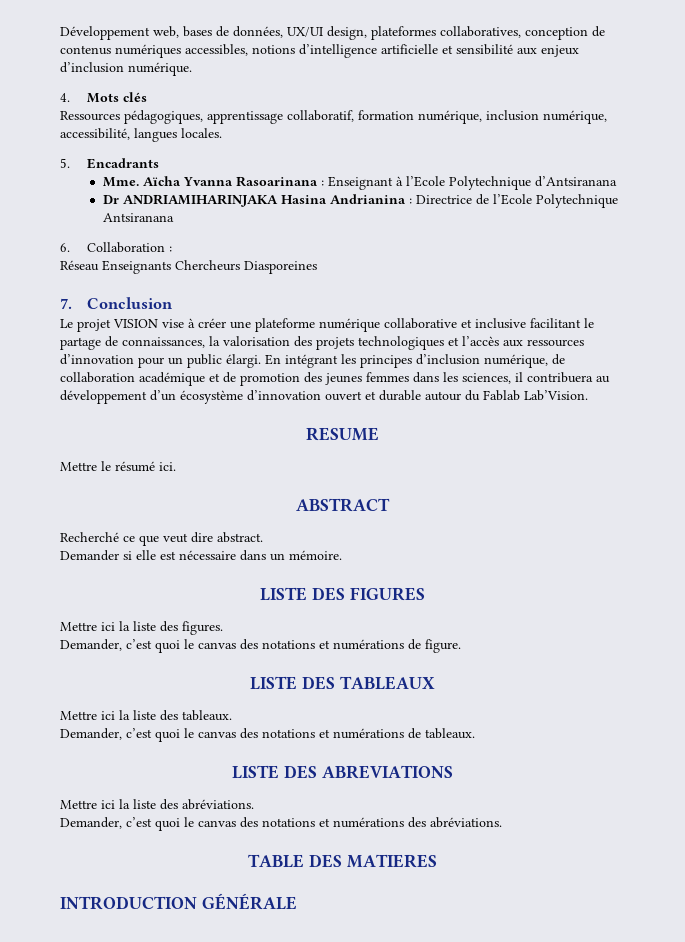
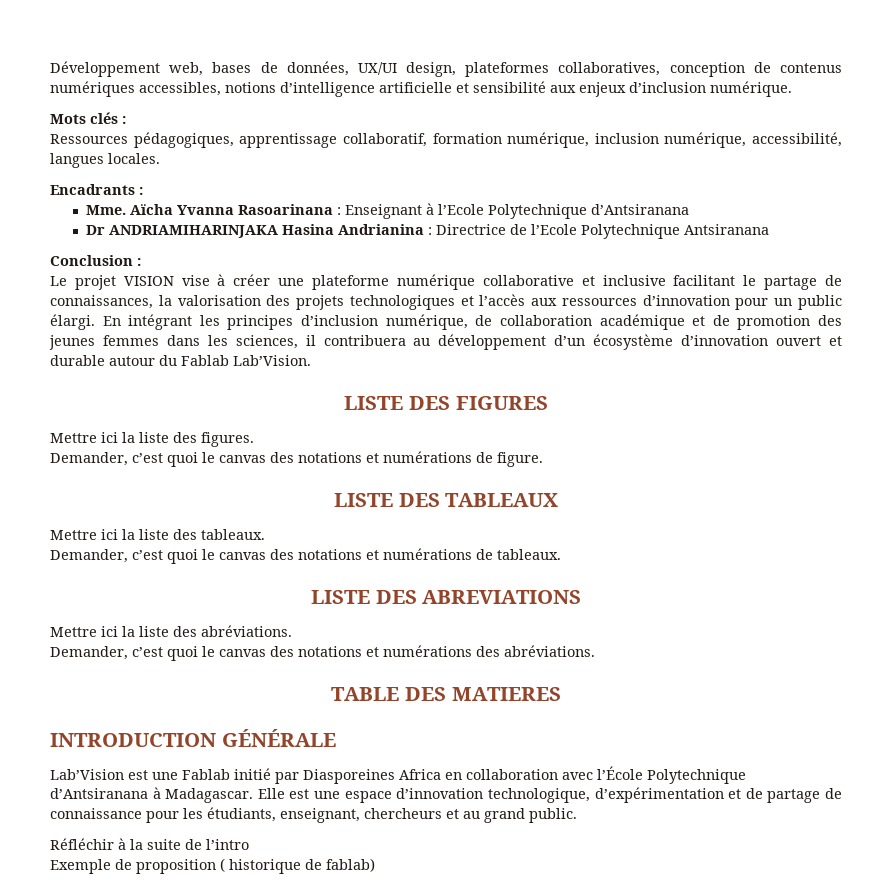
[60,93,70,102] 4. -> (792, 89) none
(148, 97) none -> [122,116,126,124] :
[60,158,70,168] 5. -> (160, 158) none
(160, 163) none -> [139,187,143,195] :
[60,242,173,253] [60,260,317,274] [60,297,174,309] 6. Collaboration : // Réseau Enseignants Chercheurs Diasporeines // 7. Conclusion -> [50,255,141,266] Conclusion :
[306,427,379,441] [60,461,176,472] [296,498,390,512] [60,532,263,546] [60,550,342,561] // RESUME // Mettre le résumé ici. // ABSTRACT // Recherché ce que veut dire abstract. // Demander si elle est nécessaire dans un mémoire. -> (311, 360) none
(297, 901) none -> [50,766,746,784] [50,787,843,803] [50,807,577,823] [50,838,249,850] [50,858,375,874] // Lab’Vision est une Fablab initié par Diasporeines Africa en collaboration avec l’École Polytechnique d’Antsiranana à Madagascar. Elle est une espace d’innovation technologique, d’expérimentation et de partage de connaissance pour les étudiants, enseignant, chercheurs et au grand public. // Réfléchir à la suite de l’intro // Exemple de proposition ( historique de fablab)

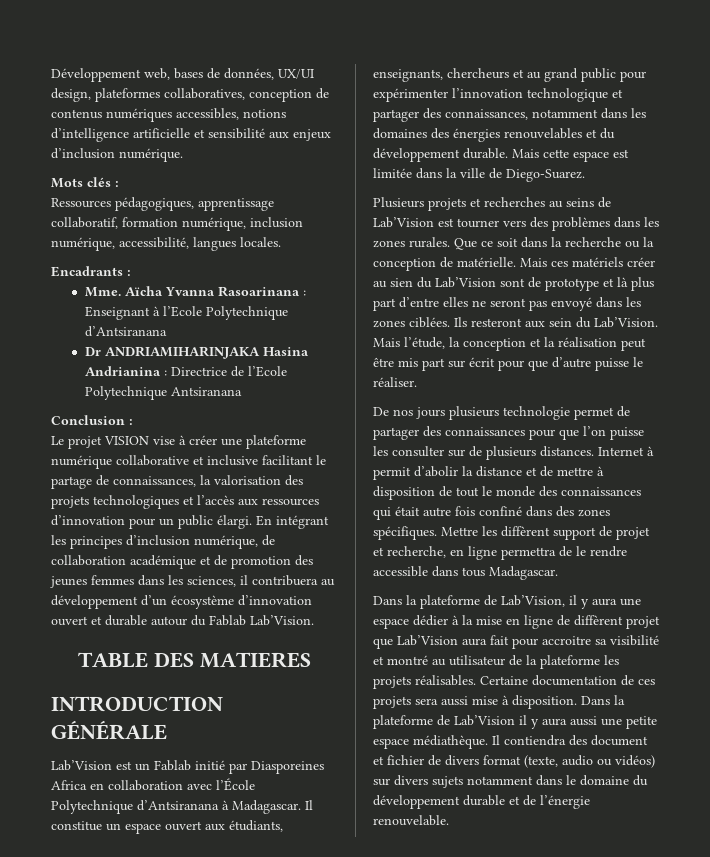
[344,396,548,410] [50,432,254,447] [50,451,543,467] [333,493,559,507] [50,529,265,540] [50,548,561,564] [310,590,582,604] [50,625,292,637] [50,645,595,661] // LISTE DES FIGURES // Mettre ici la liste des figures. // Demander, c’est quoi le canvas des notations et numérations de figure. // LISTE DES TABLEAUX // Mettre ici la liste des tableaux. // Demander, c’est quoi le canvas des notations et numérations de tableaux. // LISTE DES ABREVIATIONS // Mettre ici la liste des abréviations. // Demander, c’est quoi le canvas des notations et numérations des abréviations. -> (314, 620) none
[152,772,178,780] une -> [135,763,150,771] un
[257,787,843,803] [50,807,577,823] [50,838,249,850] [50,858,375,874] Elle est une espace d’innovation technologique, d’expérimentation et de partage de connaissance pour les étudiants, enseignant, chercheurs et au grand public. // Réfléchir à la suite de l’intro // Exemple de proposition ( historique de fablab) -> [305,800,313,810] [51,820,283,834] [373,68,646,82] [373,88,623,102] [373,108,646,122] [373,128,615,142] [373,148,629,162] [373,168,585,182] [373,197,611,211] [373,217,659,231] [373,237,654,250] [373,257,655,271] [373,277,654,291] [373,297,641,311] [373,317,658,328] [373,337,646,351] [373,357,643,371] [373,377,417,387] [373,406,630,420] [373,426,644,440] [373,446,654,460] [373,466,604,480] [373,486,641,500] [373,506,610,520] [373,526,650,540] [373,546,627,560] [373,566,558,580] [373,595,641,609] [373,615,660,629] [373,635,659,649] [373,655,619,669] [373,675,655,689] [373,695,625,709] [373,715,657,729] [373,735,648,749] [373,755,655,768] [373,775,648,788] [373,795,590,809] [373,815,449,826] Il constitue un espace ouvert aux étudiants, enseignants, chercheurs et au grand public pour expérimenter l’innovation technologique et partager des connaissances, notamment dans les domaines des énergies renouvelables et du développement durable. Mais cette espace est limitée dans la ville de Diego-Suarez. // Plusieurs projets et recherches au seins de Lab’Vision est tourner vers des problèmes dans les zones rurales. Que ce soit dans la recherche ou la conception de matérielle. Mais ces matériels créer au sien du Lab’Vision sont de prototype et là plus part d’entre elles ne seront pas envoyé dans les zones ciblées. Ils resteront aux sein du Lab’Vision. Mais l’étude, la conception et la réalisation peut être mis part sur écrit pour que d’autre puisse le réaliser. // De nos jours plusieurs technologie permet de partager des connaissances pour que l’on puisse les consulter sur de plusieurs distances. Internet à permit d’abolir la distance et de mettre à disposition de tout le monde des connaissances qui était autre fois confiné dans des zones spécifiques. Mettre les diffèrent support de projet et recherche, en ligne permettra de le rendre accessible dans tous Madagascar. // Dans la plateforme de Lab’Vision, il y aura une espace dédier à la mise en ligne de diffèrent projet que Lab’Vision aura fait pour accroitre sa visibilité et montré au utilisateur de la plateforme les projets réalisables. Certaine documentation de ces projets sera aussi mise à disposition. Dans la plateforme de Lab’Vision il y aura aussi une petite espace médiathèque. Il contiendra des document et fichier de divers format (texte, audio ou vidéos) sur divers sujets notamment dans le domaine du développement durable et de l’énergie renouvelable.

